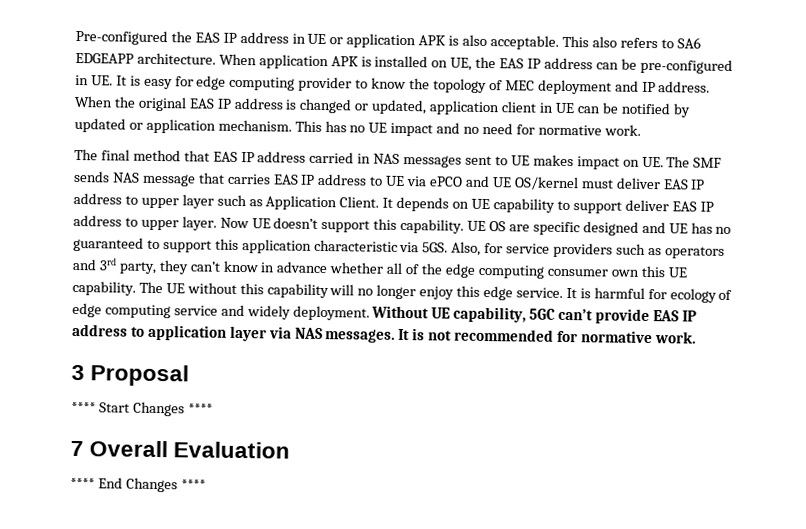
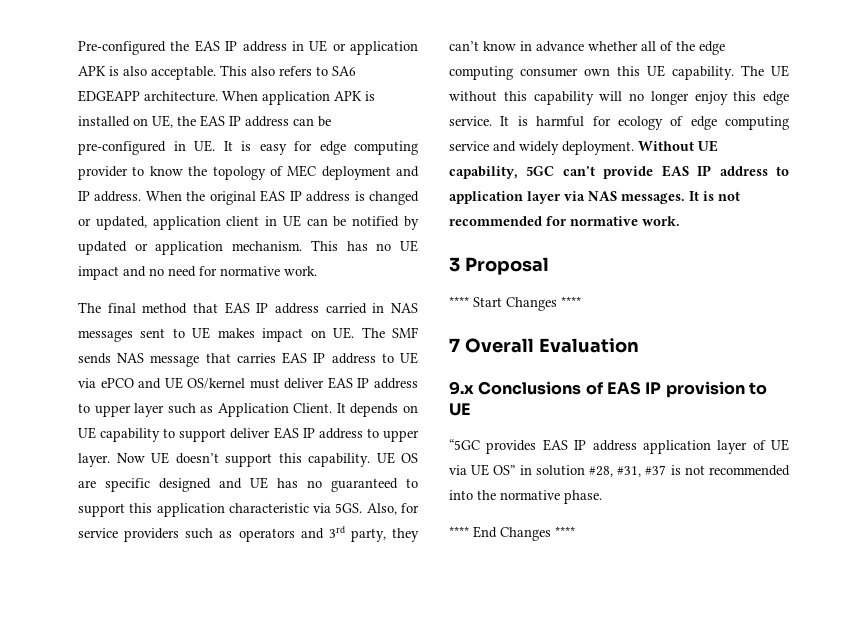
(291, 450) none -> [449,381,767,398] [449,403,471,416] [449,439,789,454] [449,464,790,477] [449,490,602,504] // 9.x Conclusions of EAS IP provision to UE // “5GC provides EAS IP address application layer of UE via UE OS” in solution #28, #31, #37 is not recommended into the normative phase.

